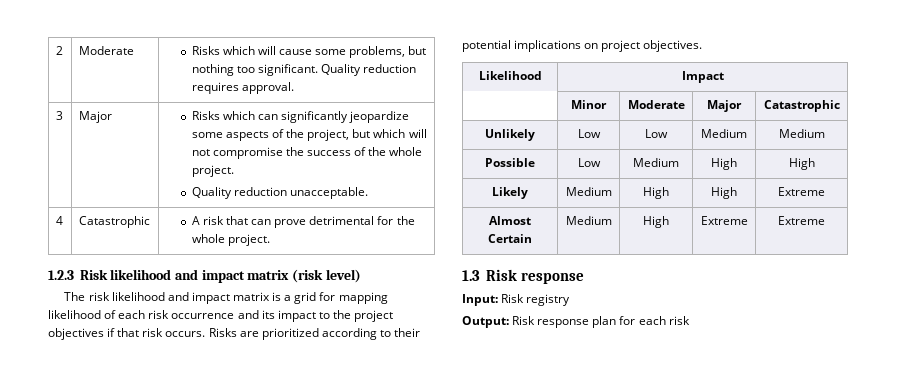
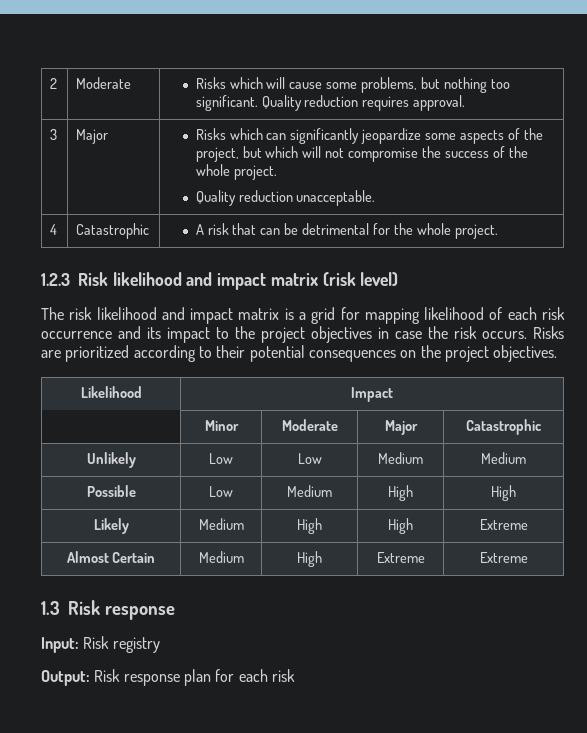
[274,219,307,228] prove -> [284,223,299,235] be
[107,328,140,337] if that -> [378,326,448,339] in case the
[514,40,599,52] implications on -> [308,345,441,362] consequences on the

